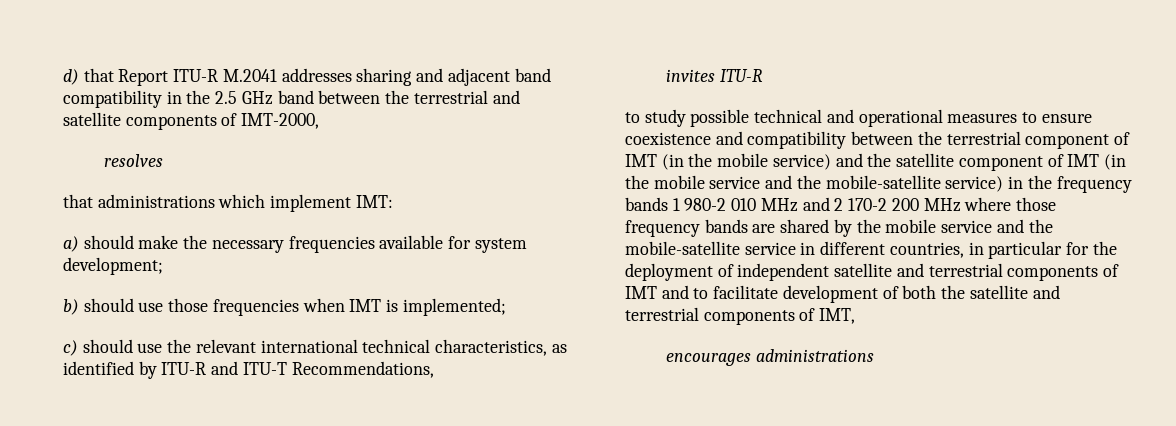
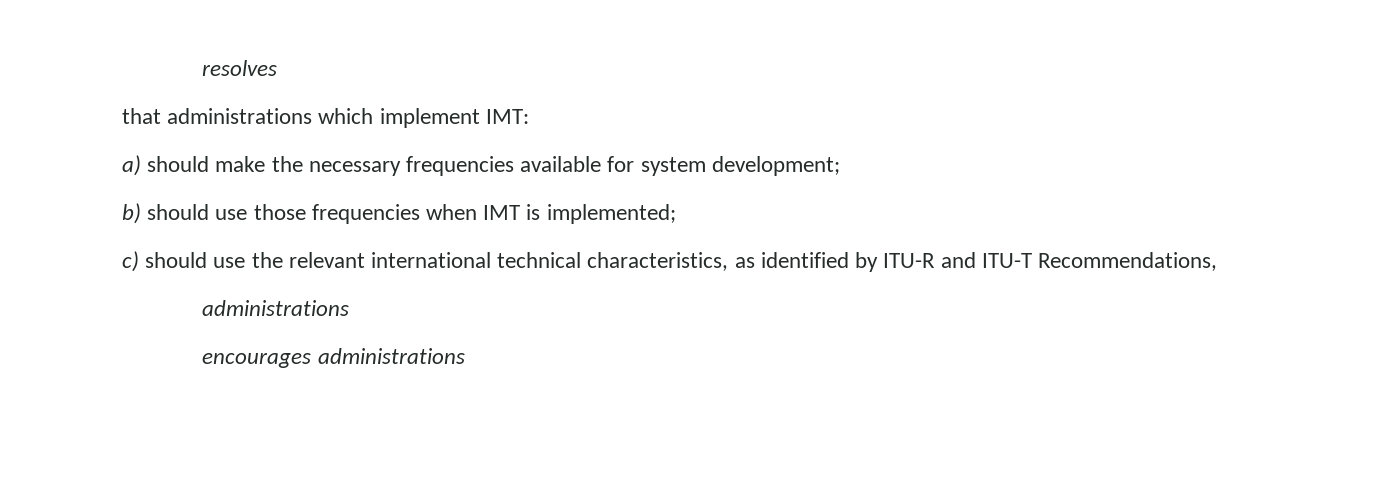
[63,68,551,86] [63,90,520,108] [63,112,320,130] d) that Report ITU-R M.2041 addresses sharing and adjacent band compatibility in the 2.5 GHz band between the terrestrial and satellite components of IMT-2000, // -> (202, 68) none
[666,69,764,82] [625,109,1092,127] [625,131,1131,149] [625,153,1126,171] [625,175,1132,193] [625,197,1056,212] [625,219,1053,237] [625,241,1117,259] [625,263,1120,281] [625,285,1060,303] [625,307,856,325] invites ITU-R // to study possible technical and operational measures to ensure coexistence and compatibility between the terrestrial component of IMT (in the mobile service) and the satellite component of IMT (in the mobile service and the mobile-satellite service) in the frequency bands 1 980-2 010 MHz and 2 170-2 200 MHz where those frequency bands are shared by the mobile service and the mobile-satellite service in different countries, in particular for the deployment of independent satellite and terrestrial components of IMT and to facilitate development of both the satellite and terrestrial components of IMT, -> [202,300,350,316] administrations

